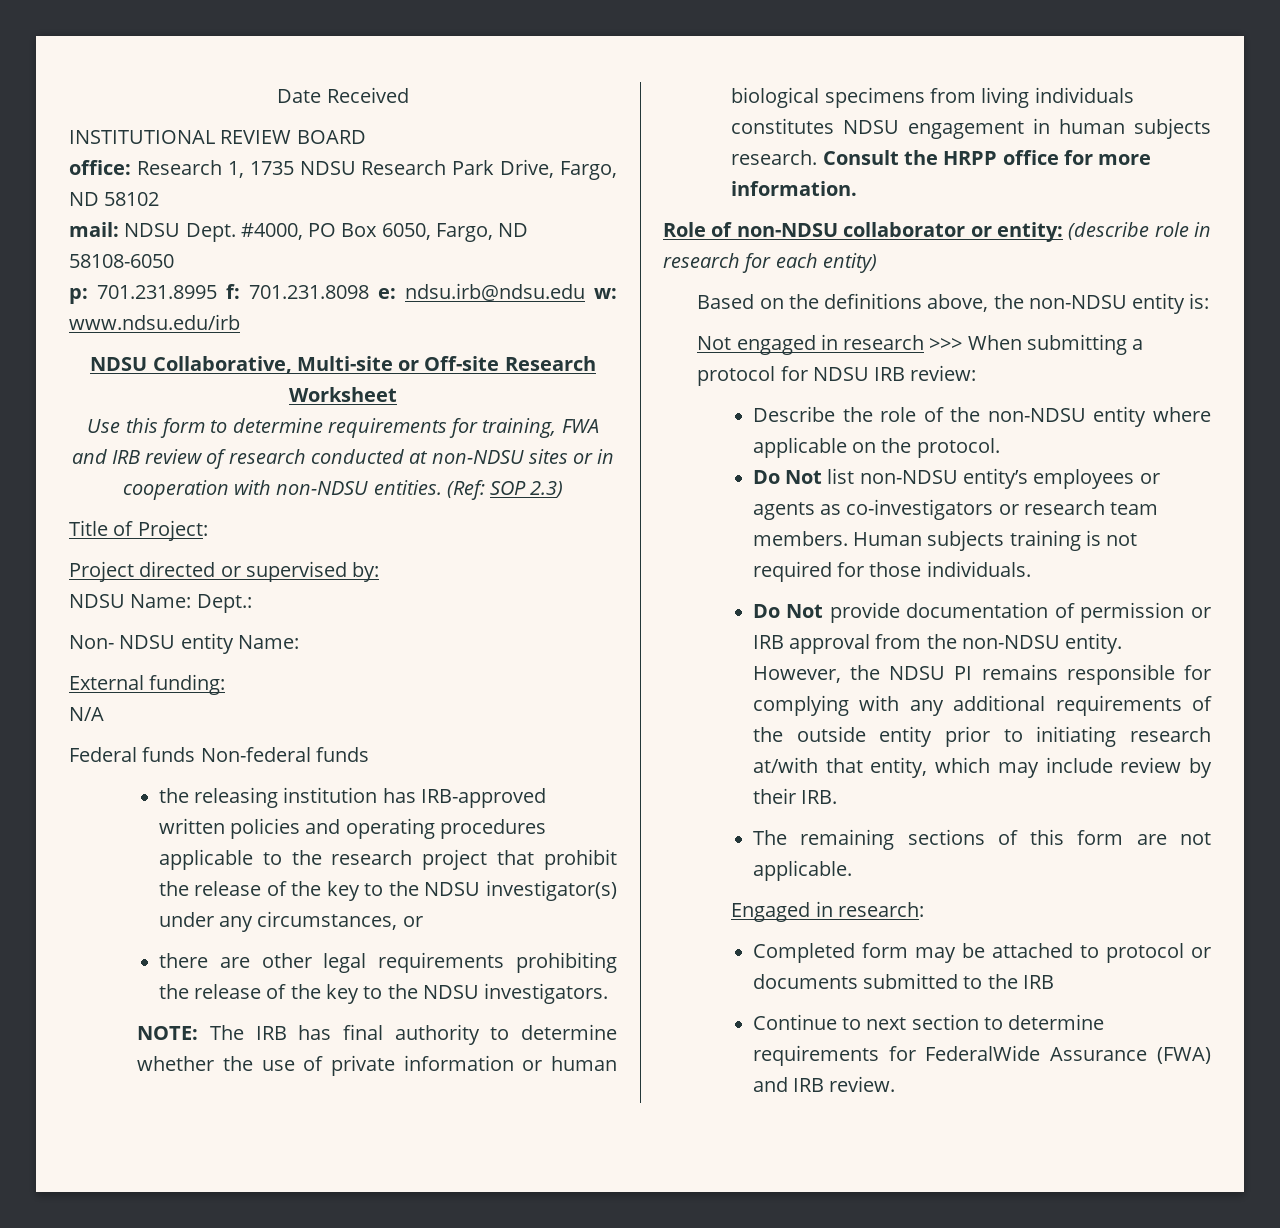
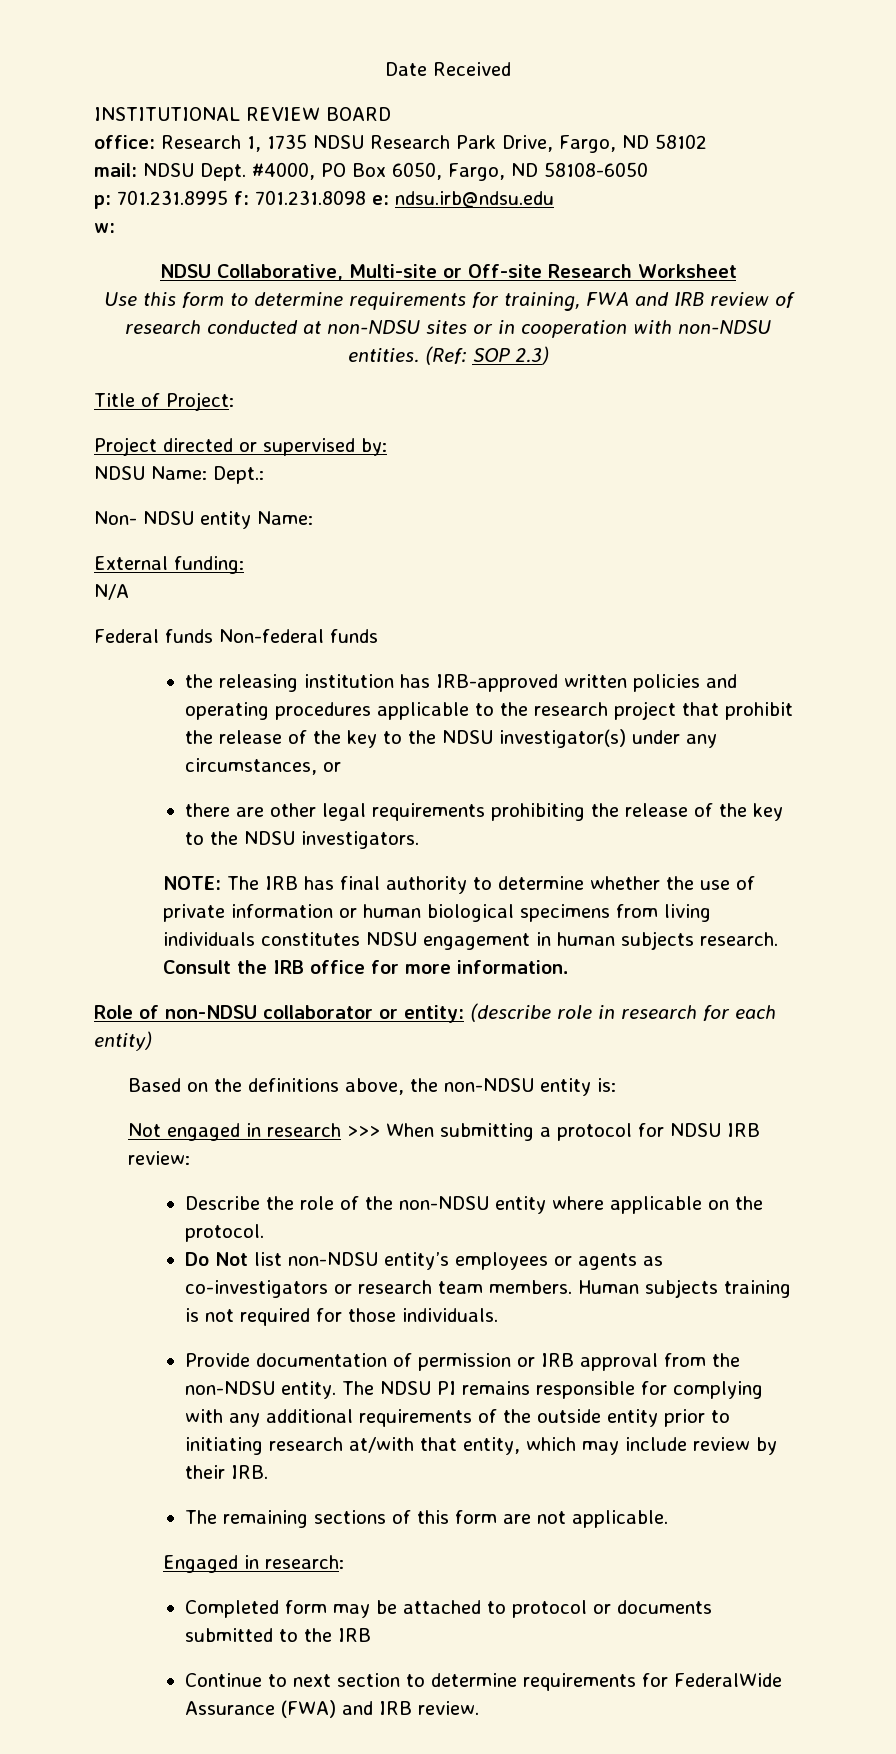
(585, 292) none -> (554, 199) //
[69,314,240,330] www.ndsu.edu/irb -> (115, 228) none
[943,151,998,165] HRPP -> [272,960,304,974] IRB
[752,602,900,623] Do Not provide -> [185,1353,251,1367] Provide
[752,665,881,683] However, the -> [342,1381,375,1395] The

